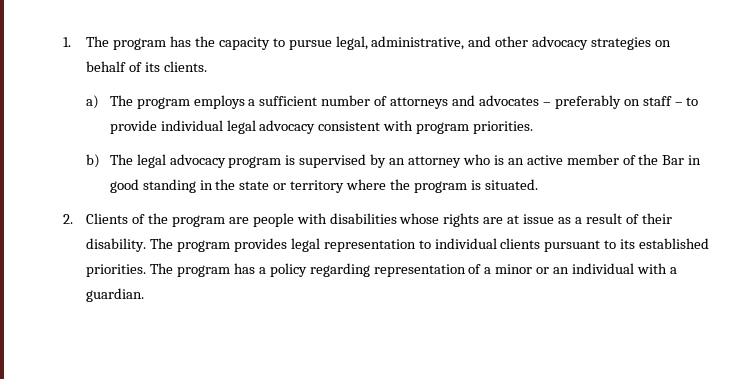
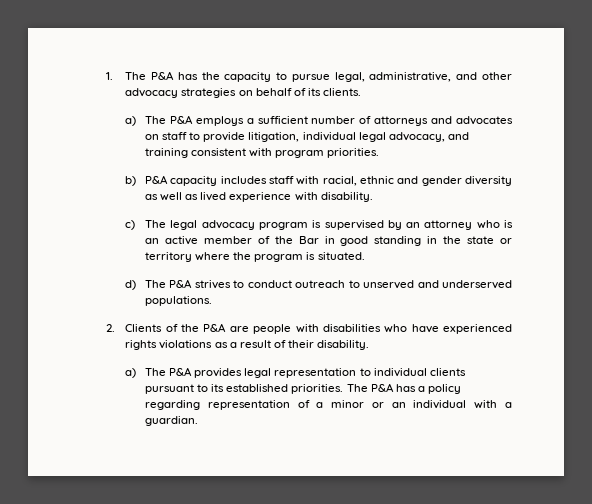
[113,38,167,50] program -> [151,71,175,80] P&A
[136,97,190,109] program -> [169,115,193,124] P&A
[542,95,621,109] – preferably -> (513, 120) none
[674,102,683,106] – -> (188, 136) none
(157, 127) none -> [248,132,300,142] litigation,
[259,120,316,134] advocacy -> [388,132,469,142] [144,148,188,158] advocacy, and training
(101, 161) none -> [144,175,512,186] [144,192,373,202] [125,220,136,230] P&A capacity includes staff with racial, ethnic and gender diversity as well as lived experience with disability. // c)
(538, 184) none -> [125,279,512,290] [144,296,212,306] // d) The P&A strives to conduct outreach to unserved and underserved populations.
[171,215,225,227] program -> [203,323,227,332] P&A
[399,213,555,227] whose rights are at issue -> [384,324,512,334] [125,340,213,350] who have experienced rights violations
[150,238,230,252] The program -> [125,367,193,378] // a) The P&A
[176,265,230,277] program -> [370,383,394,392] P&A

